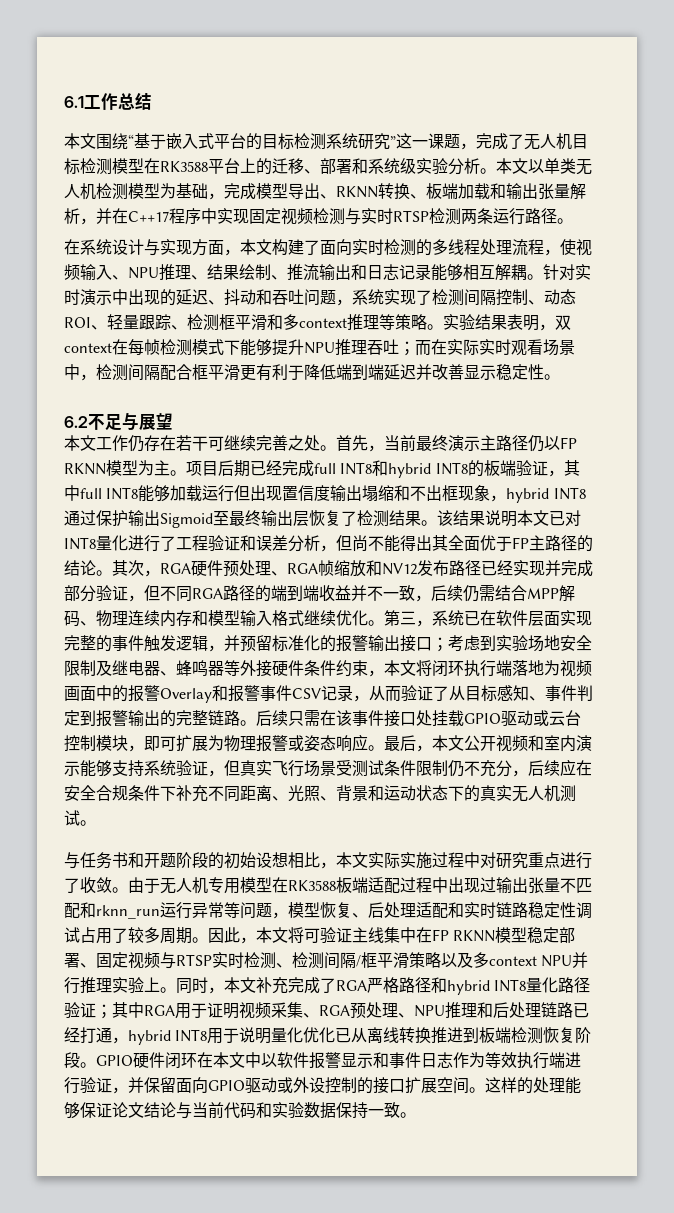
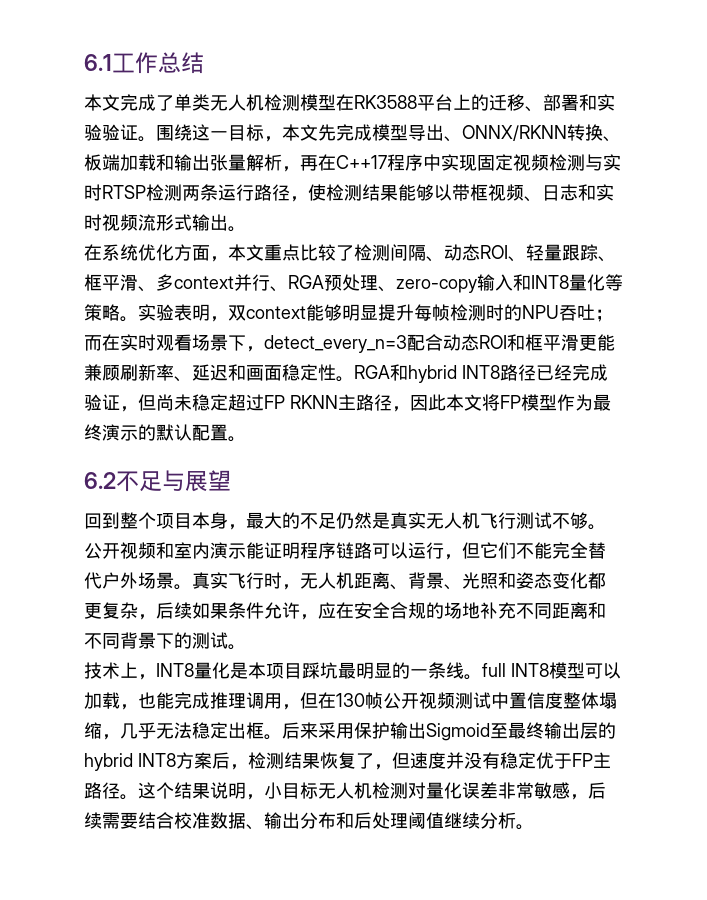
[96,133,588,150] [64,158,80,175] 围绕“基于嵌入式平台的目标检测系统研究”这一课题，完成了无人机目标 -> [120,94,264,111] 完成了单类无人机
[368,158,592,175] [64,183,224,200] 系统级实验分析。本文以单类无人机检测模型为基础， -> [597,94,615,111] [84,124,336,142] 实验验证。围绕这一目标，本文先
[336,186,378,198] RKNN -> [462,125,567,141] ONNX/RKNN
[96,208,112,224] 并 -> [300,155,318,171] 再
[557,218,573,224] [64,239,592,256] [64,264,591,281] [64,289,416,306] 。 // 在系统设计与实现方面，本文构建了面向实时检测的多线程处理流程，使视频输入、NPU推理、结果绘制、推流输出和日志记录能够相互解耦。针对实时演示中出现的延迟、抖动和吞吐问题，系统实现 -> [290,184,614,202] [84,214,246,232] [84,244,336,262] ，使检测结果能够以带框视频、日志和实时视频流形式输出。 // 在系统优化方面，本文重点比较
[496,289,528,306] 控制 -> (426, 253) none
[187,314,379,331] 检测框平滑和多context推理 -> [84,274,605,293] 框平滑、多context并行、RGA预处理、zero-copy输入和INT8量化
[475,314,507,330] 结果 -> (174, 312) none
[112,339,367,356] 在每帧检测模式下能够提升NPU推理 -> [306,304,559,321] 能够明显提升每帧检测时的NPU
[463,339,495,356] 际实 -> (138, 342) none
[64,364,560,381] [64,412,173,430] [64,435,577,452] [64,460,580,478] [64,485,586,503] [64,510,96,526] 中，检测间隔配合框平滑更有利于降低端到端延迟并改善显示稳定性。 // 6.2不足与展望 // 本文工作仍存在若干可继续完善之处。首先，当前最终演示主路径仍以FP RKNN模型为主。项目后期已经完成full INT8和hybrid INT8的板端验证，其中full INT8能够加载运行但出现置信度输出塌缩和不出框现象，hybrid INT8通过 -> [228,334,615,353] [84,364,608,383] [84,394,611,412] [84,424,246,442] [84,470,231,492] [84,512,606,530] [84,542,606,560] [84,572,606,590] [84,602,606,620] [84,632,246,650] [84,662,621,680] [84,692,617,710] [84,722,354,740] 下，detect_every_n=3配合动态ROI和框平滑更能兼顾刷新率、延迟和画面稳定性。RGA和hybrid INT8路径已经完成验证，但尚未稳定超过FP RKNN主路径，因此本文将FP模型作为最终演示的默认配置。 // 6.2不足与展望 // 回到整个项目本身，最大的不足仍然是真实无人机飞行测试不够。公开视频和室内演示能证明程序链路可以运行，但它们不能完全替代户外场景。真实飞行时，无人机距离、背景、光照和姿态变化都更复杂，后续如果条件允许，应在安全合规的场地补充不同距离和不同背景下的测试。 // 技术上，INT8量化是本项目踩坑最明显的一条线。full INT8模型可以加载，也能完成推理调用，但在130帧公开视频测试中置信度整体塌缩，几乎无法稳定出框。后来采用
[309,510,581,527] [64,535,593,552] [64,560,593,577] [64,585,575,602] [64,610,592,627] [64,635,592,652] [64,660,592,677] [64,685,593,703] [64,710,581,727] [64,734,592,752] [64,759,592,777] [64,785,576,802] [64,810,96,826] [64,852,592,869] [64,877,592,894] [64,902,592,919] [64,927,576,944] [64,952,589,969] [64,977,591,995] [64,1002,589,1019] [64,1027,592,1045] [64,1052,581,1069] [64,1077,581,1094] [64,1102,400,1119] 恢复了检测结果。该结果说明本文已对INT8量化进行了工程验证和误差分析，但尚不能得出其全面优于FP主路径的结论。其次，RGA硬件预处理、RGA帧缩放和NV12发布路径已经实现并完成部分验证，但不同RGA路径的端到端收益并不一致，后续仍需结合MPP解码、物理连续内存和模型输入格式继续优化。第三，系统已在软件层面实现完整的事件触发逻辑，并预留标准化的报警输出接口；考虑到实验场地安全限制及继电器、蜂鸣器等外接硬件条件约束，本文将闭环执行端落地为视频画面中的报警Overlay和报警事件CSV记录，从而验证了从目标感知、事件判定到报警输出的完整链路。后续只需在该事件接口处挂载GPIO驱动或云台控制模块，即可扩展为物理报警或姿态响应。最后，本文公开视频和室内演示能够支持系统验证，但真实飞行场景受测试条件限制仍不充分，后续应在安全合规条件下补充不同距离、光照、背景和运动状态下的真实无人机测试。 // 与任务书和开题阶段的初始设想相比，本文实际实施过程中对研究重点进行了收敛。由于无人机专用模型在RK3588板端适配过程中出现过输出张量不匹配和rknn_run运行异常等问题，模型恢复、后处理适配和实时链路稳定性调试占用了较多周期。因此，本文将可验证主线集中在FP RKNN模型稳定部署、固定视频与RTSP实时检测、检测间隔/框平滑策略以及多context NPU并行推理实验上。同时，本文补充完成了RGA严格路径和hybrid INT8量化路径验证；其中RGA用于证明视频采集、RGA预处理、NPU推理和后处理链路已经打通，hybrid INT8用于说明量化优化已从离线转换推进到板端检测恢复阶段。GPIO硬件闭环在本文中以软件报警显示和事件日志作为等效执行端进行验证，并保留面向GPIO驱动或外设控制的接口扩展空间。这样的处理能够保证论文结论与当前代码和实验数据保持一致 -> [598,722,616,739] [84,752,611,771] [84,782,606,800] [84,812,516,830] 的hybrid INT8方案后，检测结果恢复了，但速度并没有稳定优于FP主路径。这个结果说明，小目标无人机检测对量化误差非常敏感，后续需要结合校准数据、输出分布和后处理阈值继续分析

